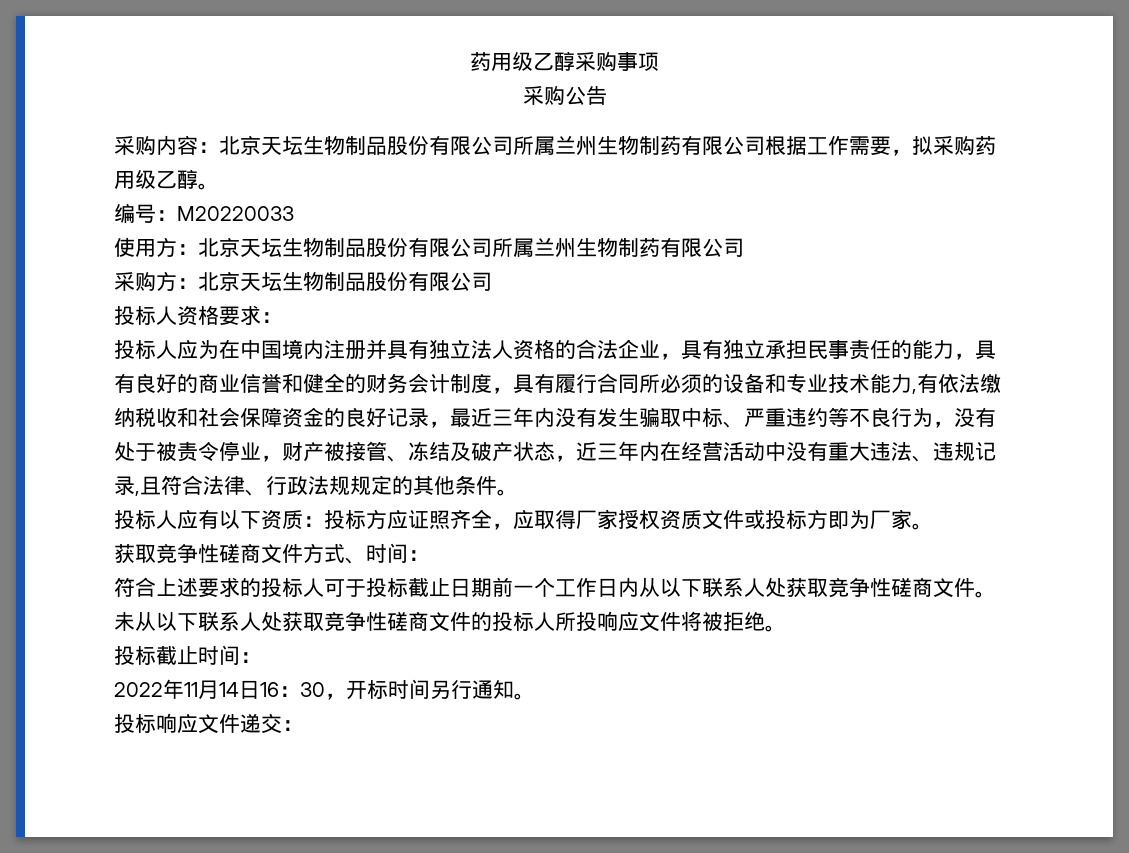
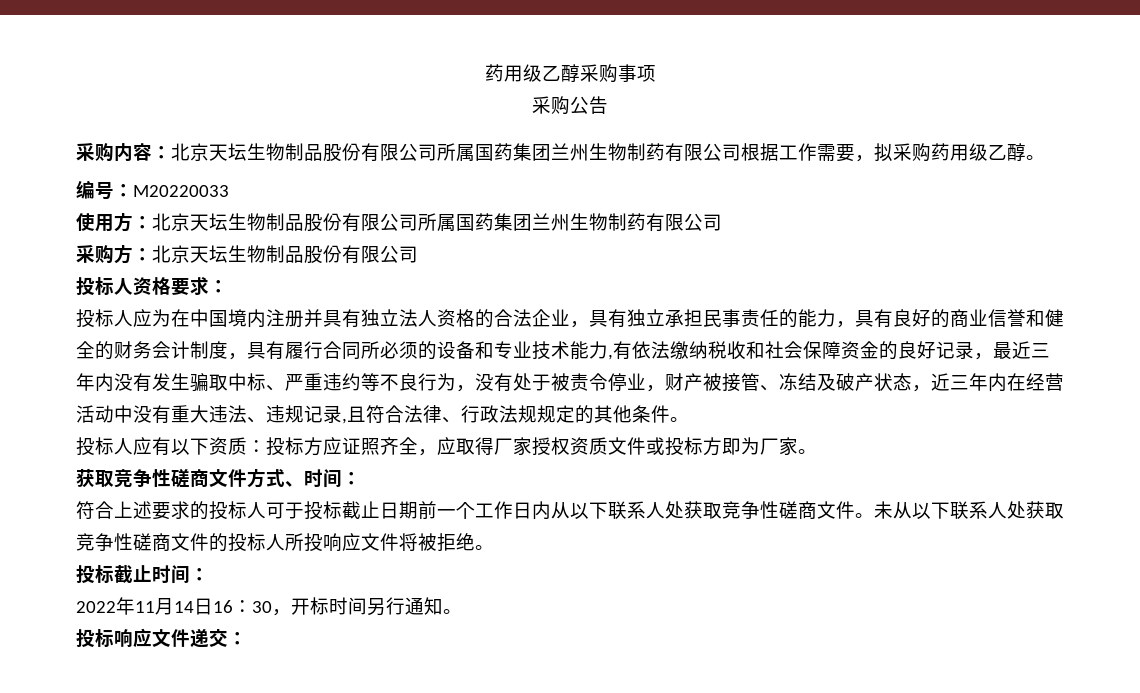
(555, 145) none -> [475,143,551,161] 国药集团
(534, 247) none -> [456,213,532,231] 国药集团

